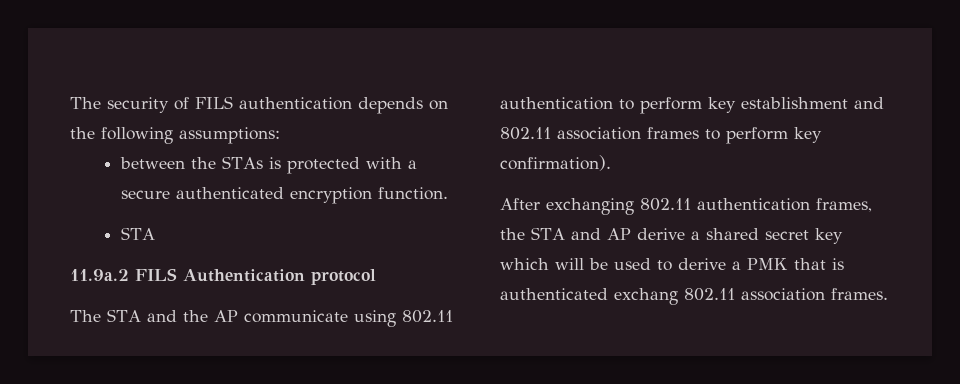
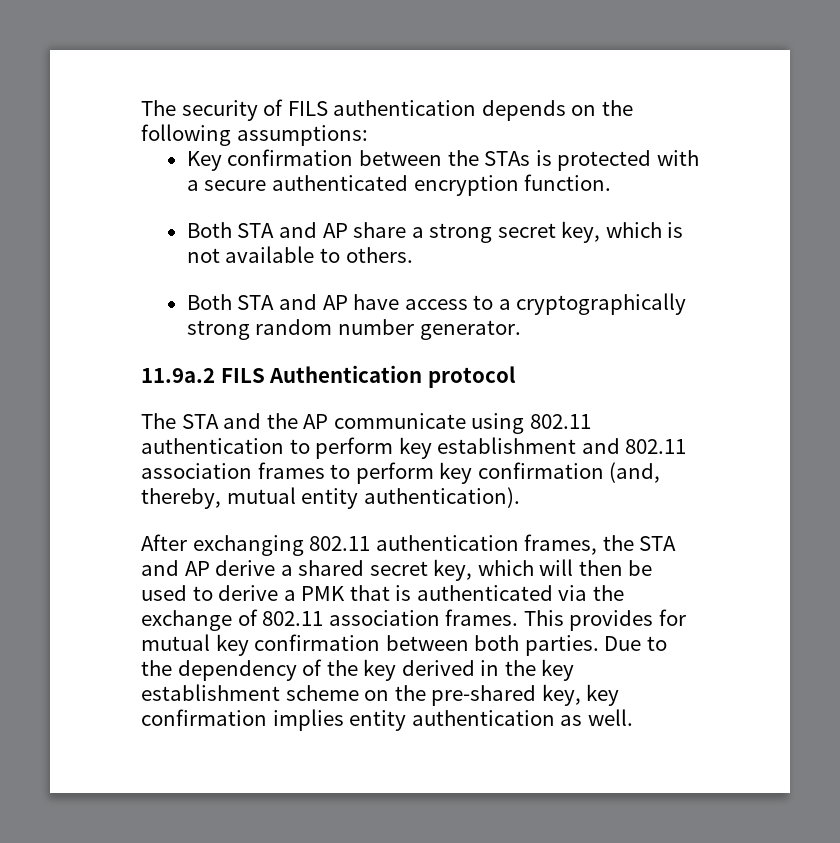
(280, 135) none -> [186,149,354,171] Key confirmation
[121,227,156,240] STA -> [186,221,684,243] [186,246,413,263] [186,293,687,315] [186,319,521,340] Both STA and AP share a strong secret key, which is not available to others. // Both STA and AP have access to a cryptographically strong random number generator.
[500,155,611,171] confirmation). -> [477,462,661,483] [141,487,520,509] confirmation (and, thereby, mutual entity authentication).
[814,228,843,244] key -> [433,559,473,581] key,
(584, 264) none -> [578,560,623,576] then
[614,288,888,305] exchang 802.11 association frames. -> [558,585,624,601] [141,609,686,631] [141,634,667,656] [141,659,575,681] [141,684,620,706] [141,709,633,731] via the exchange of 802.11 association frames. This provides for mutual key confirmation between both parties. Due to the dependency of the key derived in the key establishment scheme on the pre-shared key, key confirmation implies entity authentication as well.

